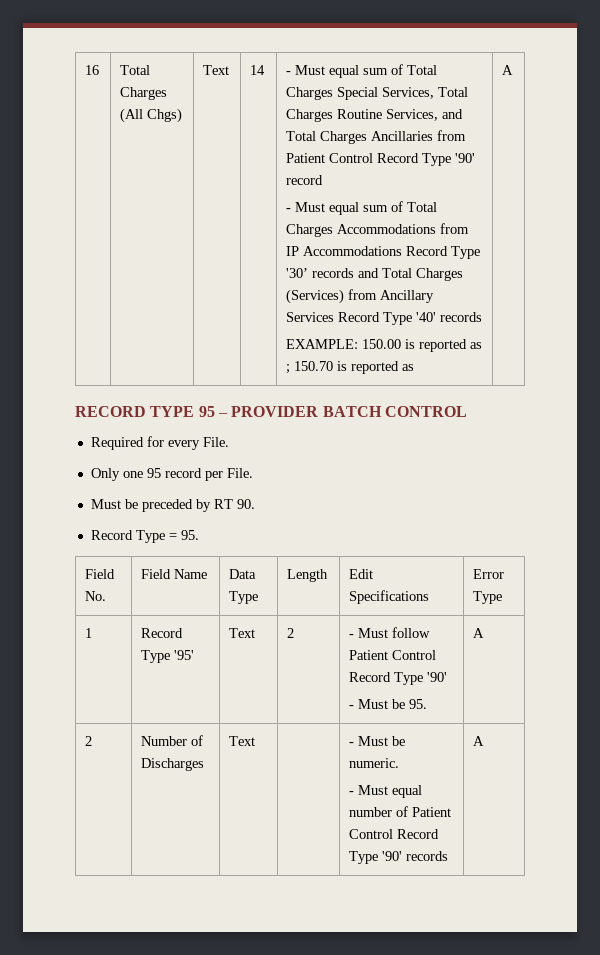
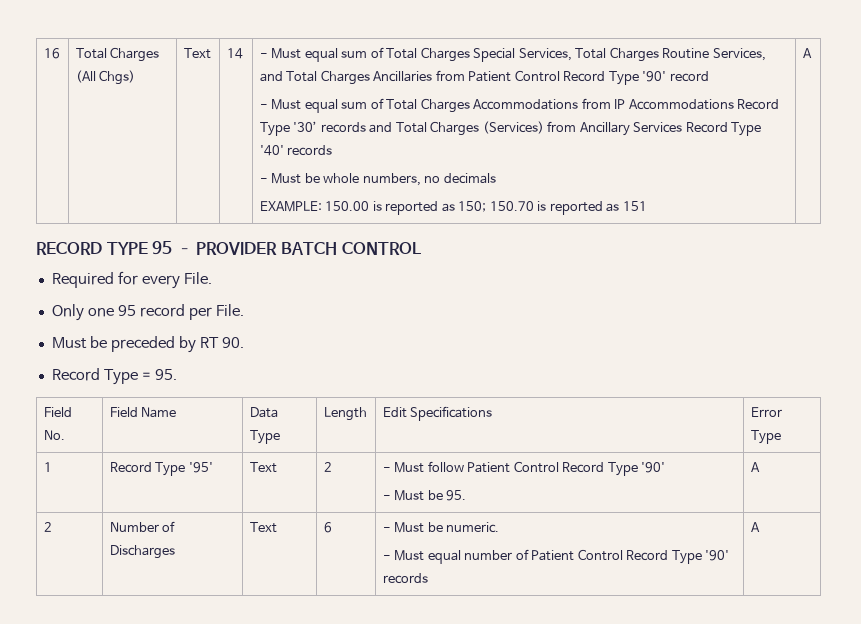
(483, 317) none -> [259,173,496,186] // - Must be whole numbers, no decimals
[286,364,291,374] ; -> [458,201,487,212] 150;
(415, 367) none -> [622,201,647,211] 151
(256, 741) none -> [323,522,332,533] 6

